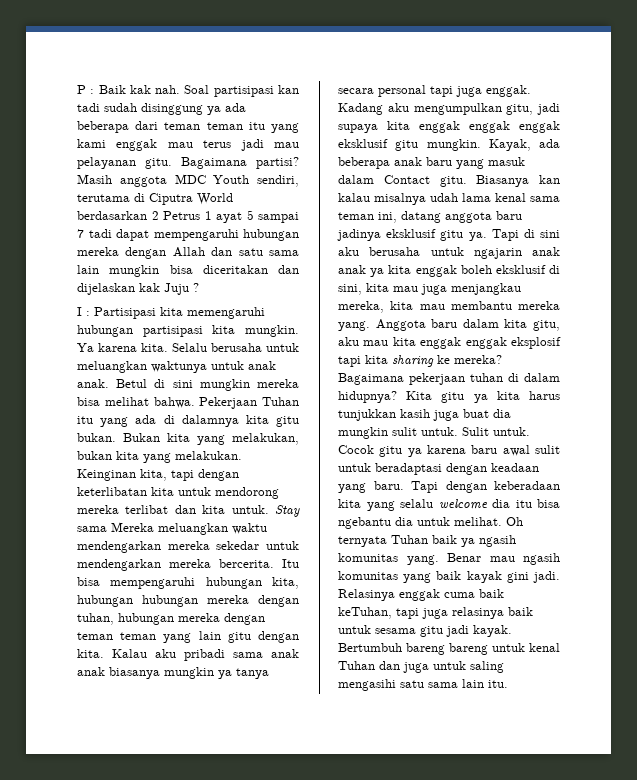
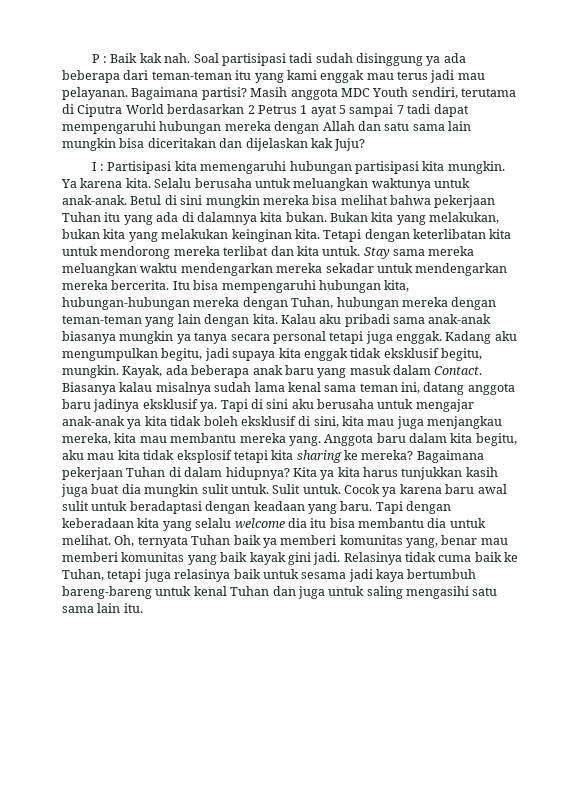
[278,85,299,94] kan -> (286, 59) none
[164,122,243,130] teman teman -> [151,71,232,80] teman-teman
[77,157,172,169] pelayanan gitu. -> [62,87,128,100] pelayanan.
[164,283,199,295] Juju ? -> [334,138,366,151] Juju?
[248,361,276,370] [77,379,109,388] anak anak. -> [62,195,127,205] anak-anak.
[153,397,258,409] bahwa. Pekerjaan -> [390,195,496,208] bahwa pekerjaan
[276,416,299,427] gitu -> (283, 217) none
[175,451,242,460] [77,469,194,481] melakukan. Keinginan kita, tapi -> [161,229,362,242] melakukan keinginan kita. Tetapi
[111,522,154,532] Mereka -> [428,246,475,256] mereka
[216,541,260,550] sekedar -> [325,263,374,273] sekadar
[77,595,299,607] [77,613,265,625] [77,632,157,640] hubungan hubungan mereka dengan tuhan, hubungan mereka dengan teman teman -> [62,297,497,310] [62,315,142,324] hubungan-hubungan mereka dengan Tuhan, hubungan mereka dengan teman-teman
[227,632,251,643] gitu -> (201, 319) none
[271,649,299,658] [77,667,105,676] anak anak -> [428,314,492,324] anak-anak
[430,86,453,97] tapi -> [329,331,364,344] tetapi
[506,104,534,115] gitu, -> [161,348,203,361] begitu,
[469,121,560,133] [338,139,419,151] enggak enggak eksklusif gitu -> [350,348,482,361] tidak eksklusif begitu,
[383,175,560,187] Contact gitu. Biasanya kan -> [434,366,483,375] [62,382,116,395] Contact. Biasanya
[430,193,458,202] udah -> [214,382,252,392] sudah
[440,230,464,241] gitu -> (198, 404) none
[473,247,560,259] [338,265,457,277] ngajarin anak anak ya kita enggak -> [415,399,474,412] [62,416,202,429] mengajar anak-anak ya kita tidak
[533,320,560,331] gitu, -> [475,433,517,446] begitu,
[420,337,561,349] [338,356,361,367] enggak enggak eksplosif tapi -> [143,450,268,463] tidak eksplosif tetapi
[470,373,503,382] tuhan -> [126,467,166,477] Tuhan
[441,392,465,403] gitu -> (317, 472) none
[379,446,403,457] gitu -> (380, 489) none
[338,517,391,529] ngebantu -> [358,518,424,528] membantu
[506,517,523,526] Oh -> [114,535,135,547] Oh,
[479,535,516,547] [338,553,560,565] ngasih komunitas yang. Benar mau ngasih -> [280,535,508,548] [62,552,118,562] memberi komunitas yang, benar mau memberi
[399,589,440,601] enggak -> [405,552,436,562] tidak
[338,607,419,619] keTuhan, tapi -> [504,552,519,562] [62,569,142,582] ke Tuhan, tetapi
[420,625,512,637] [338,643,488,655] gitu jadi kayak. Bertumbuh bareng bareng -> [348,569,477,582] [62,586,152,599] jadi kaya bertumbuh bareng-bareng

